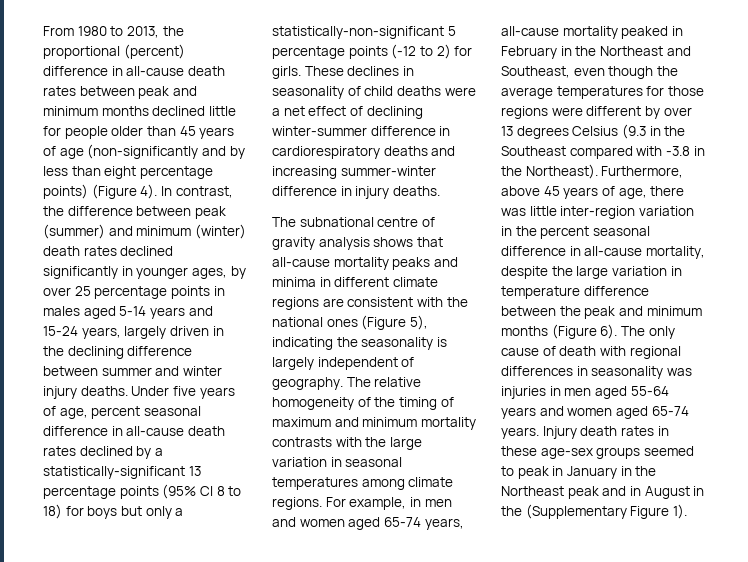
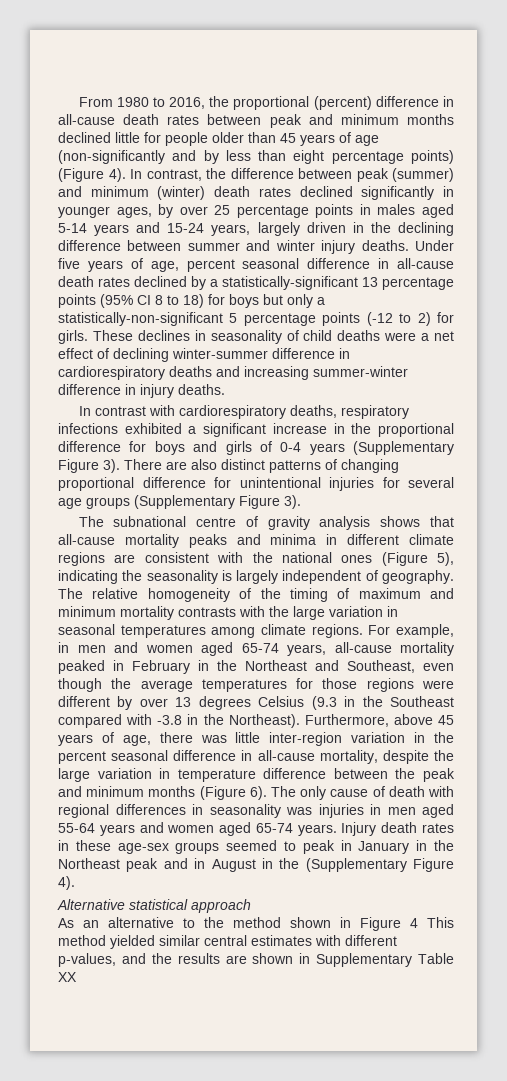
[126,26,159,38] 2013, -> [169,97,206,109] 2016,
(440, 191) none -> [78,405,409,419] [58,423,455,437] [58,441,454,455] [58,459,399,473] [58,477,454,491] [58,495,301,509] // In contrast with cardiorespiratory deaths, respiratory infections exhibited a significant increase in the proportional difference for boys and girls of 0-4 years (Supplementary Figure 3). There are also distinct patterns of changing proportional difference for unintentional injuries for several age groups (Supplementary Figure 3).
[672,504,687,519] 1). -> [58,876,75,890] [57,899,251,913] [58,917,454,931] [58,935,397,949] [58,953,454,967] [58,972,77,982] 4). // Alternative statistical approach // As an alternative to the method shown in Figure 4 This method yielded similar central estimates with different p-values, and the results are shown in Supplementary Table XX

